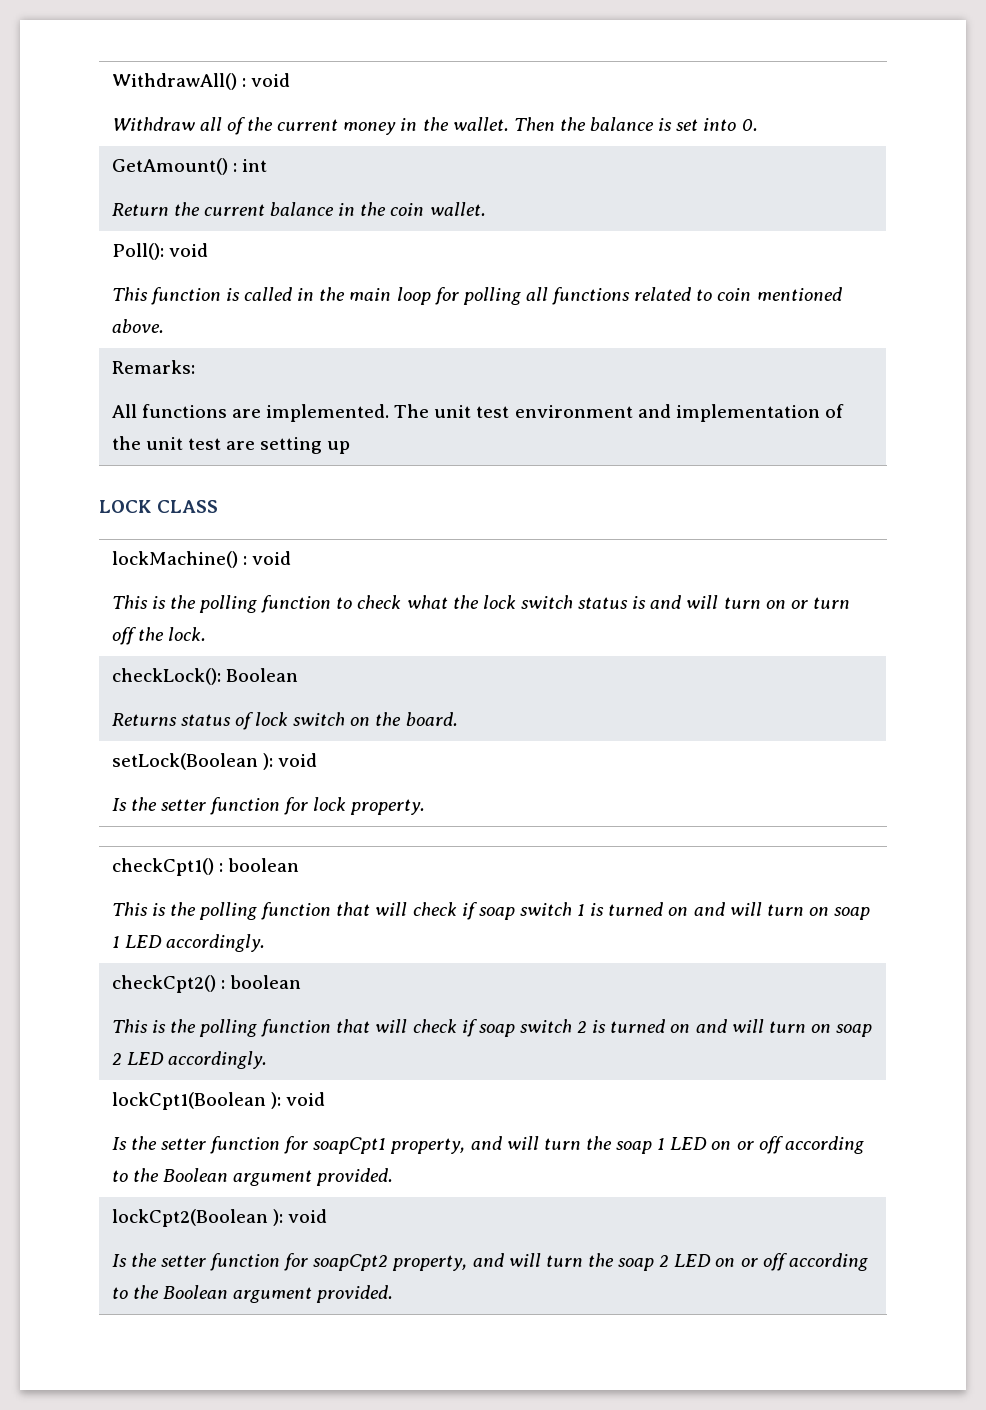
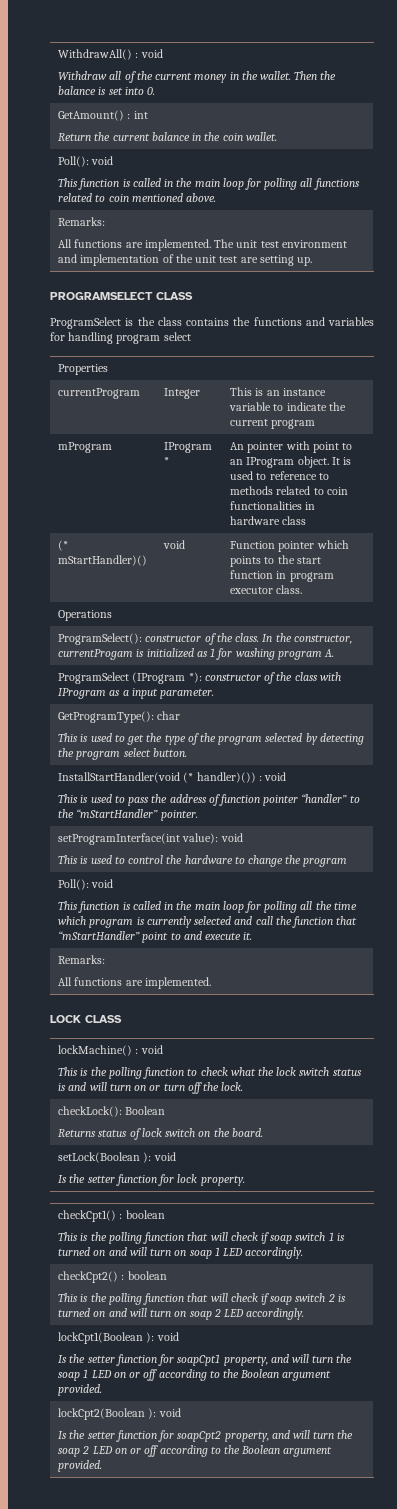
[327,441,351,454] up -> [296,257,312,266] [50,292,193,300] [50,317,374,329] [50,332,191,344] [58,364,109,375] [58,388,141,399] [164,388,201,399] [230,387,326,396] [229,402,346,411] [230,419,316,429] [58,442,113,453] [164,442,213,453] [164,457,170,465] [230,441,353,453] [230,456,352,468] [230,471,329,480] [230,486,348,495] [230,501,316,510] [230,516,307,525] [58,540,69,551] [58,555,148,566] [163,540,186,549] [230,540,349,552] [230,555,321,567] [230,570,334,582] [230,585,303,594] [58,610,113,621] [58,633,352,645] [58,648,334,660] [58,672,341,684] [58,688,215,699] [58,711,181,723] [58,733,364,745] [58,748,187,760] [58,772,287,783] [58,794,360,806] [58,809,198,821] [58,833,243,845] [58,855,348,867] [58,879,114,890] [58,901,357,913] [58,916,358,928] [58,931,253,943] [58,955,106,964] [58,977,211,989] up. // PROGRAMSELECT CLASS // ProgramSelect is the class contains the functions and variables for handling program select // Properties // currentProgram | Integer | This is an instance variable to indicate the current program // mProgram | IProgram * | An pointer with point to an IProgram object. It is used to reference to methods related to coin functionalities in hardware class // (* mStartHandler)() | void | Function pointer which points to the start function in program executor class. // Operations // ProgramSelect(): constructor of the class. In the constructor, currentProgam is initialized as 1 for washing program A. // ProgramSelect (IProgram *): constructor of the class with IProgram as a input parameter. // GetProgramType(): char // This is used to get the type of the program selected by detecting the program select button. // InstallStartHandler(void (* handler)()) : void // This is used to pass the address of function pointer “handler” to the “mStartHandler” pointer. // setProgramInterface(int value): void // This is used to control the hardware to change the program // Poll(): void // This function is called in the main loop for polling all the time which program is currently selected and call the function that “mStartHandler” point to and execute it. // Remarks: // All functions are implemented.

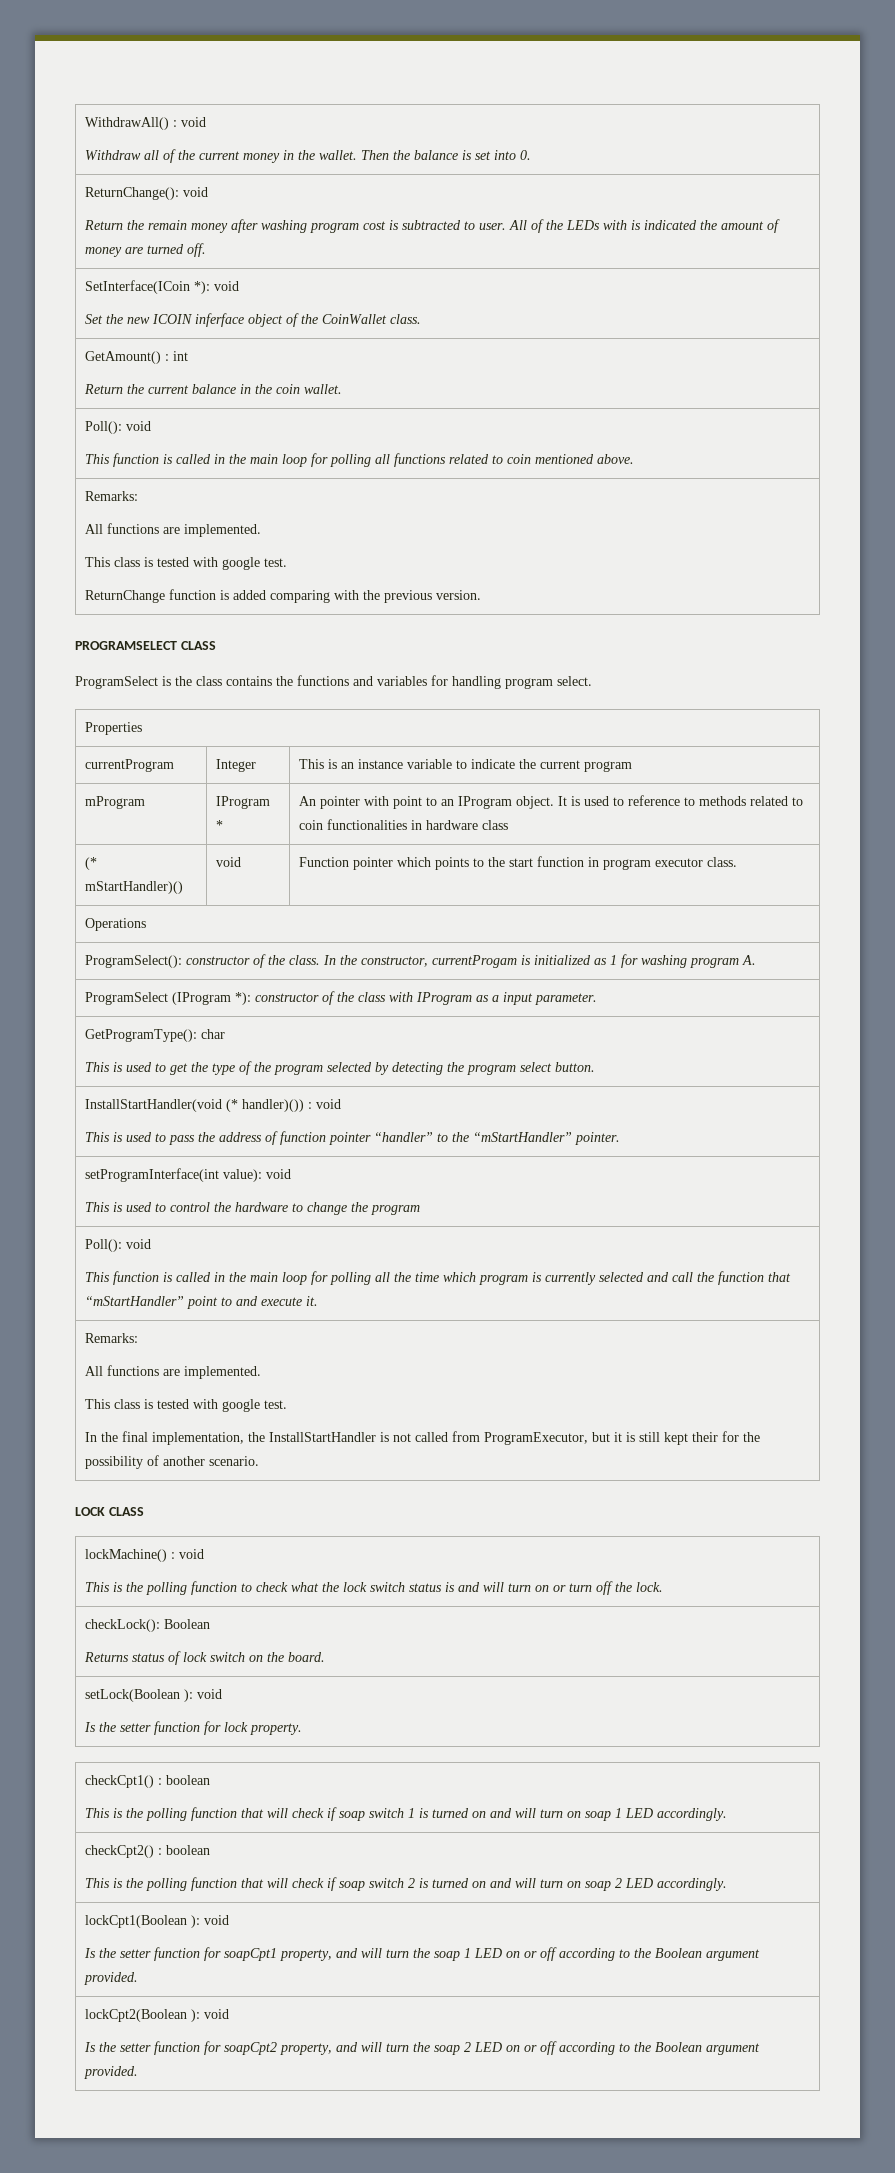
(156, 91) none -> [84,187,208,200] [83,219,780,233] [84,243,206,257] [84,280,239,294] [84,313,421,327] // ReturnChange(): void // Return the remain money after washing program cost is subtracted to user. All of the LEDs with is indicated the amount of money are turned off. // SetInterface(ICoin *): void // Set the new ICOIN inferface object of the CoinWallet class.
[214,239,347,248] [58,254,312,266] The unit test environment and implementation of the unit test are setting up. -> [84,557,287,570] [84,589,481,603] // This class is tested with google test. // ReturnChange function is added comparing with the previous version.
[163,332,191,341] select -> [557,676,592,686] select.
(211, 983) none -> [84,1399,287,1412] [84,1431,760,1445] [84,1455,259,1469] // This class is tested with google test. // In the final implementation, the InstallStartHandler is not called from ProgramExecutor, but it is still kept their for the possibility of another scenario.

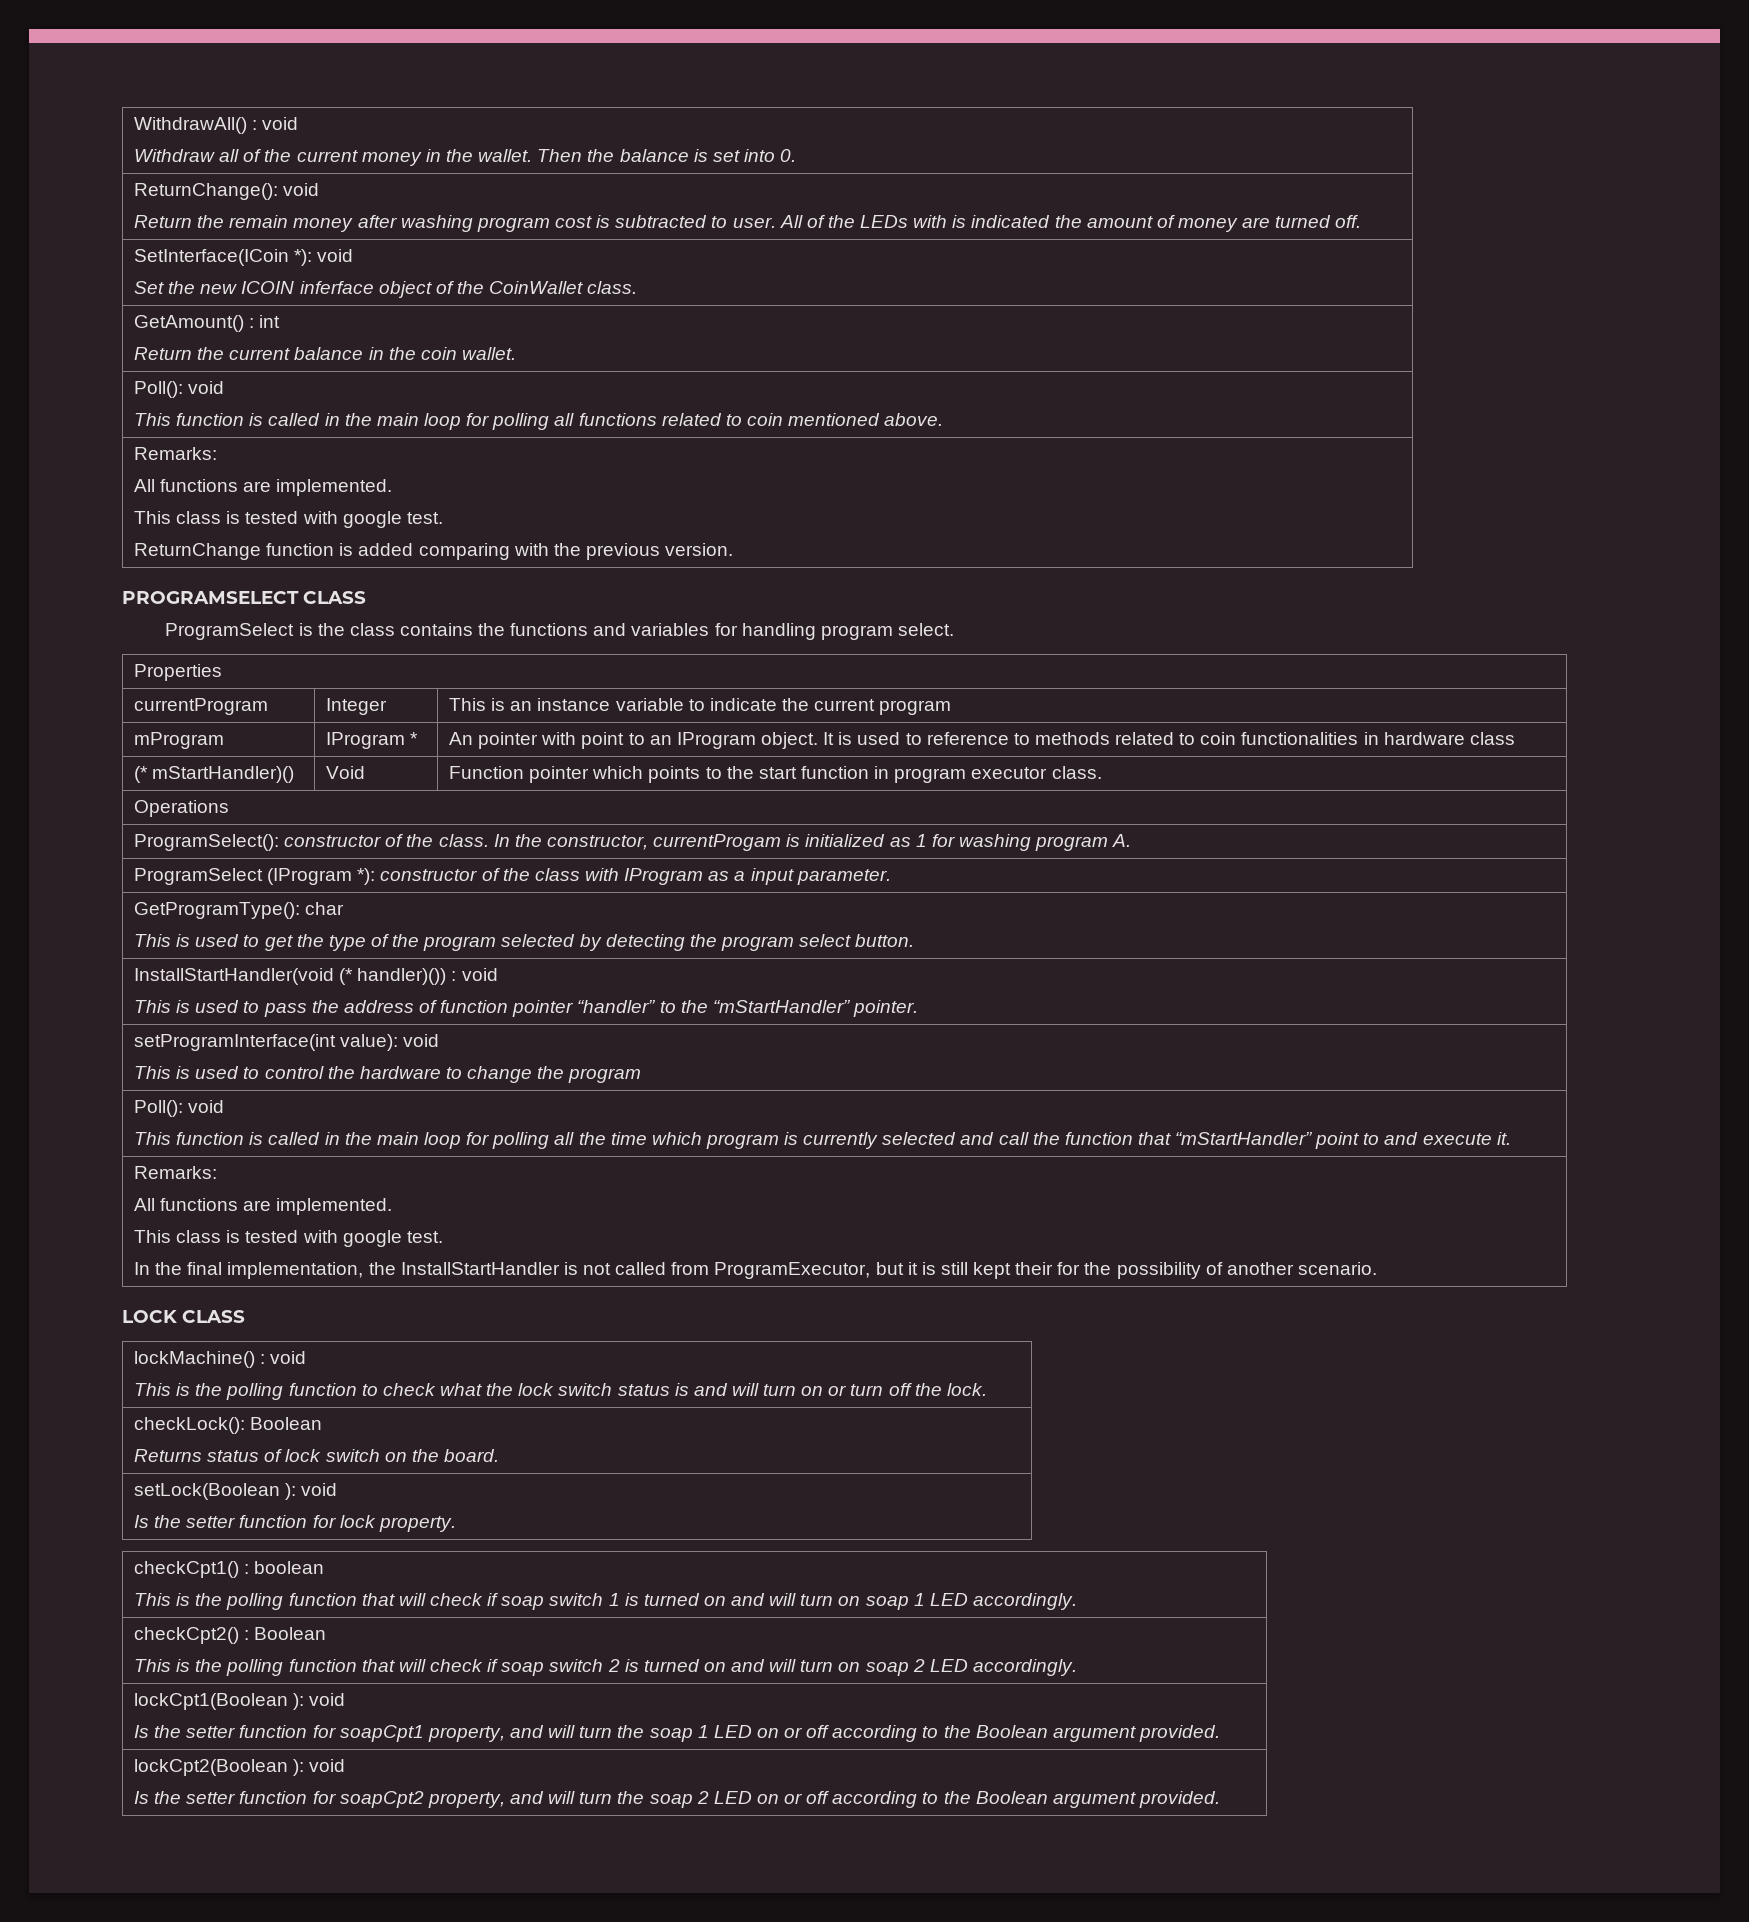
[215,857,241,867] void -> [326,766,366,779] Void
[165,1845,210,1855] boolean -> [254,1627,327,1640] Boolean

